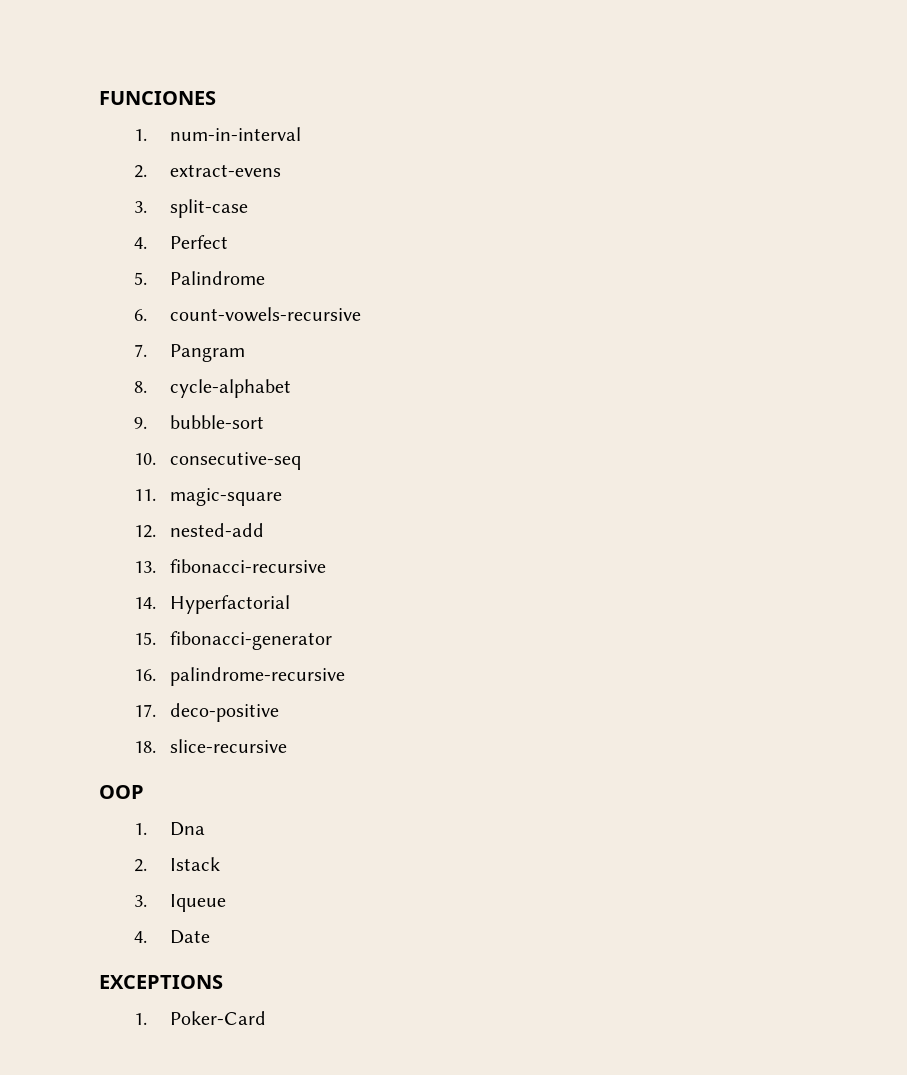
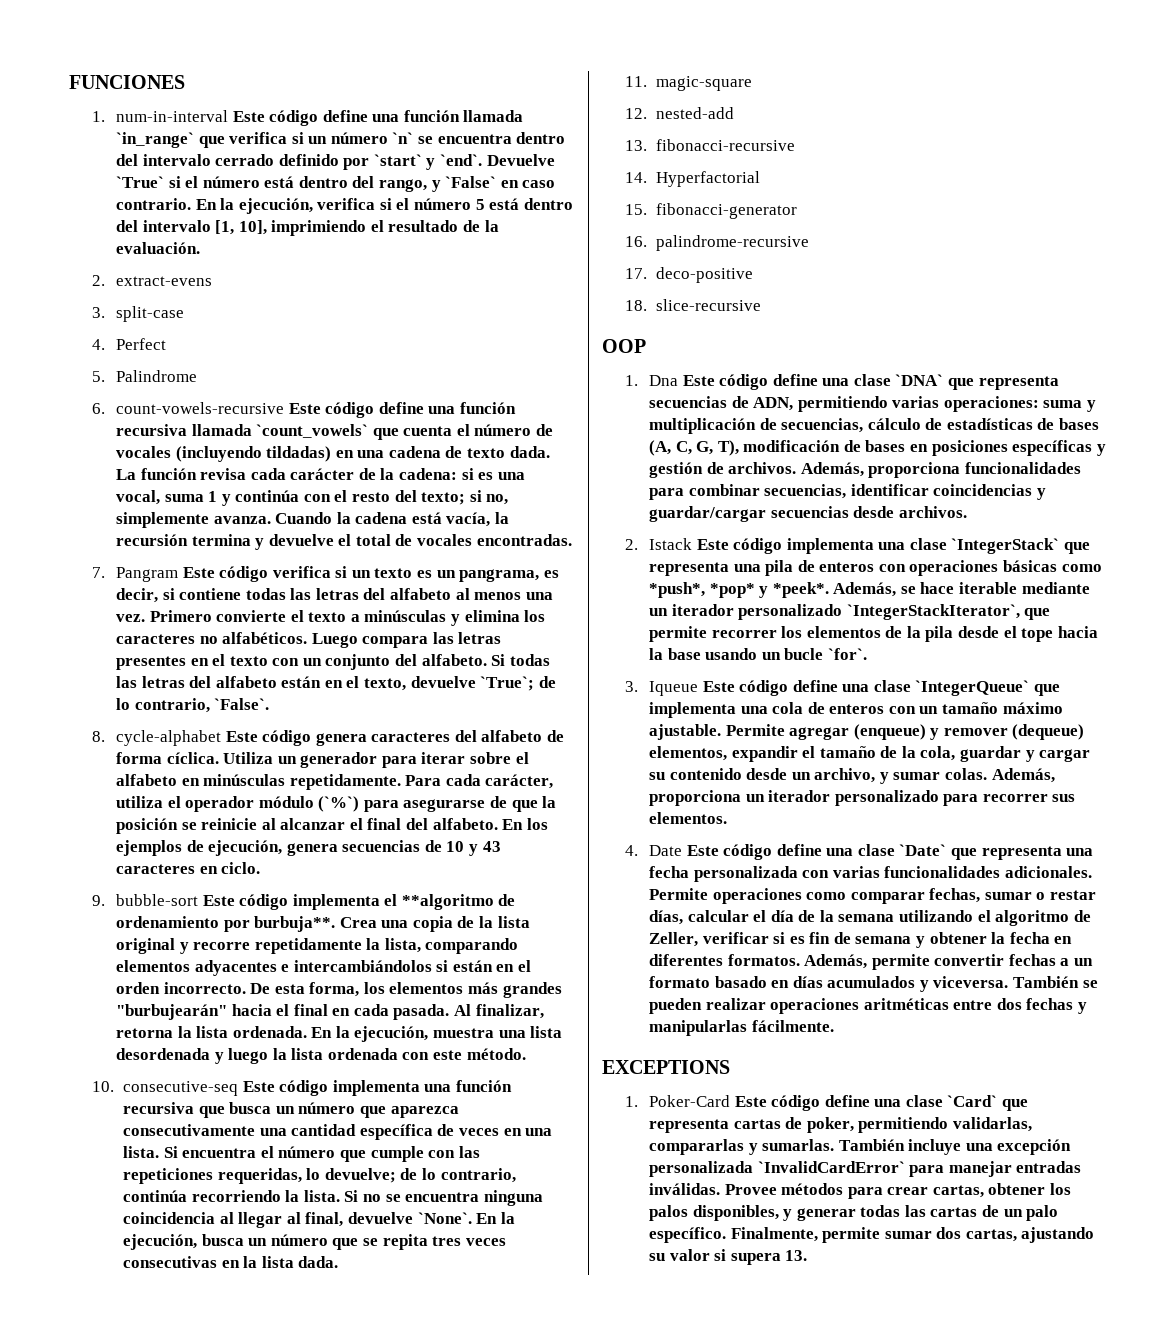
(301, 134) none -> [232,110,524,126] [115,132,566,148] [115,154,555,170] [115,176,556,192] [115,198,573,214] [115,220,499,236] [115,242,200,254] Este código define una función llamada `in_range` que verifica si un número `n` se encuentra dentro del intervalo cerrado definido por `start` y `end`. Devuelve `True` si el número está dentro del rango, y `False` en caso contrario. En la ejecución, verifica si el número 5 está dentro del intervalo [1, 10], imprimiendo el resultado de la evaluación.
[134,344,245,362] [134,379,291,398] [134,415,264,429] [134,452,301,470] // 7. Pangram // 8. cycle-alphabet // 9. bubble-sort // 10. consecutive-seq -> [288,402,516,418] [115,424,554,440] [115,446,550,462] [115,468,525,480] [115,490,509,506] [115,512,510,528] [115,534,572,550] [92,566,559,582] [115,588,553,603] [115,610,546,626] [115,632,502,648] [115,654,550,670] [115,676,556,691] [115,698,270,713] [92,730,565,746] [115,752,529,768] [115,774,554,790] [115,796,557,812] [115,818,548,834] [115,840,501,856] [115,862,261,874] [92,894,516,910] [115,916,530,932] [115,938,519,954] [115,960,532,976] [115,982,562,998] [115,1004,544,1020] [115,1026,563,1042] [115,1048,526,1064] [92,1080,512,1096] [122,1102,459,1118] [122,1124,553,1140] [122,1146,480,1162] [122,1168,516,1184] [122,1190,543,1206] [122,1212,515,1228] [122,1234,506,1250] [122,1256,339,1268] Este código define una función recursiva llamada `count_vowels` que cuenta el número de vocales (incluyendo tildadas) en una cadena de texto dada. La función revisa cada carácter de la cadena: si es una vocal, suma 1 y continúa con el resto del texto; si no, simplemente avanza. Cuando la cadena está vacía, la recursión termina y devuelve el total de vocales encontradas. // 7. Pangram Este código verifica si un texto es un pangrama, es decir, si contiene todas las letras del alfabeto al menos una vez. Primero convierte el texto a minúsculas y elimina los caracteres no alfabéticos. Luego compara las letras presentes en el texto con un conjunto del alfabeto. Si todas las letras del alfabeto están en el texto, devuelve `True`; de lo contrario, `False`. // 8. cycle-alphabet Este código genera caracteres del alfabeto de forma cíclica. Utiliza un generador para iterar sobre el alfabeto en minúsculas repetidamente. Para cada carácter, utiliza el operador módulo (`%`) para asegurarse de que la posición se reinicie al alcanzar el final del alfabeto. En los ejemplos de ejecución, genera secuencias de 10 y 43 caracteres en ciclo. // 9. bubble-sort Este código implementa el **algoritmo de ordenamiento por burbuja**. Crea una copia de la lista original y recorre repetidamente la lista, comparando elementos adyacentes e intercambiándolos si están en el orden incorrecto. De esta forma, los elementos más grandes "burbujearán" hacia el final en cada pasada. Al finalizar, retorna la lista ordenada. En la ejecución, muestra una lista desordenada y luego la lista ordenada con este método. // 10. consecutive-seq Este código implementa una función recursiva que busca un número que aparezca consecutivamente una cantidad específica de veces en una lista. Si encuentra el número que cumple con las repeticiones requeridas, lo devuelve; de lo contrario, continúa recorriendo la lista. Si no se encuentra ninguna coincidencia al llegar al final, devuelve `None`. En la ejecución, busca un número que se repita tres veces consecutivas en la lista dada.
[134,857,220,872] [134,894,226,912] [134,930,210,944] [99,975,223,989] [134,1011,266,1025] // 2. Istack // 3. Iqueue // 4. Date // EXCEPTIONS // 1. Poker-Card -> [682,374,1059,390] [648,396,1097,412] [648,418,1100,434] [648,440,1106,456] [648,462,1081,478] [648,484,1046,500] [648,506,967,522] [625,538,1091,554] [648,560,1102,576] [648,582,1090,598] [648,604,1051,620] [648,626,1098,642] [648,648,867,660] [625,680,1061,696] [648,702,1063,718] [648,724,1085,740] [648,746,1091,762] [648,768,1055,784] [648,790,1076,806] [648,812,727,824] [625,844,1094,860] [648,866,1092,882] [648,888,1097,904] [648,910,1091,926] [648,932,1073,948] [648,954,1094,970] [648,976,1098,992] [648,998,1088,1014] [648,1020,834,1036] [602,1060,730,1074] [625,1095,1029,1111] [648,1117,1032,1133] [648,1139,1072,1155] [648,1161,1082,1177] [648,1183,1072,1199] [648,1205,1059,1221] [648,1227,1095,1243] [648,1249,808,1265] Este código define una clase `DNA` que representa secuencias de ADN, permitiendo varias operaciones: suma y multiplicación de secuencias, cálculo de estadísticas de bases (A, C, G, T), modificación de bases en posiciones específicas y gestión de archivos. Además, proporciona funcionalidades para combinar secuencias, identificar coincidencias y guardar/cargar secuencias desde archivos. // 2. Istack Este código implementa una clase `IntegerStack` que representa una pila de enteros con operaciones básicas como *push*, *pop* y *peek*. Además, se hace iterable mediante un iterador personalizado `IntegerStackIterator`, que permite recorrer los elementos de la pila desde el tope hacia la base usando un bucle `for`. // 3. Iqueue Este código define una clase `IntegerQueue` que implementa una cola de enteros con un tamaño máximo ajustable. Permite agregar (enqueue) y remover (dequeue) elementos, expandir el tamaño de la cola, guardar y cargar su contenido desde un archivo, y sumar colas. Además, proporciona un iterador personalizado para recorrer sus elementos. // 4. Date Este código define una clase `Date` que representa una fecha personalizada con varias funcionalidades adicionales. Permite operaciones como comparar fechas, sumar o restar días, calcular el día de la semana utilizando el algoritmo de Zeller, verificar si es fin de semana y obtener la fecha en diferentes formatos. Además, permite convertir fechas a un formato basado en días acumulados y viceversa. También se pueden realizar operaciones aritméticas entre dos fechas y manipularlas fácilmente. // EXCEPTIONS // 1. Poker-Card Este código define una clase `Card` que representa cartas de poker, permitiendo validarlas, compararlas y sumarlas. También incluye una excepción personalizada `InvalidCardError` para manejar entradas inválidas. Provee métodos para crear cartas, obtener los palos disponibles, y generar todas las cartas de un palo específico. Finalmente, permite sumar dos cartas, ajustando su valor si supera 13.

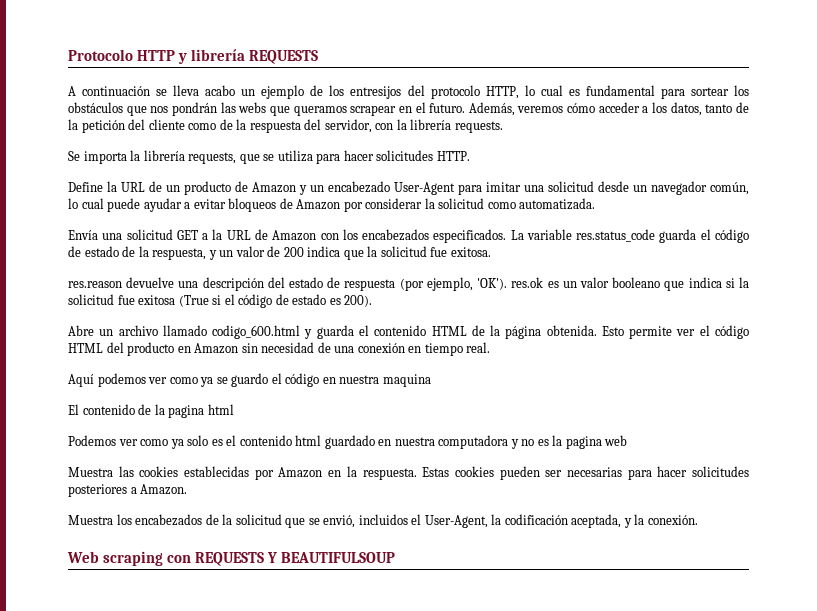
[69,75,185,89] [92,110,524,126] [115,132,566,148] [115,154,555,170] [115,176,556,192] [115,198,573,214] [115,220,499,236] [115,242,200,254] [92,275,212,286] [92,306,184,322] [92,338,166,350] [92,370,197,382] [92,402,516,418] [115,424,554,440] [115,446,550,462] [115,468,525,480] [115,490,509,506] [115,512,510,528] [115,534,572,550] [92,566,559,582] [115,588,553,603] [115,610,546,626] [115,632,502,648] [115,654,550,670] [115,676,556,691] [115,698,270,713] [92,730,565,746] [115,752,529,768] [115,774,554,790] [115,796,557,812] [115,818,548,834] [115,840,501,856] [115,862,261,874] [92,894,516,910] [115,916,530,932] [115,938,519,954] [115,960,532,976] [115,982,562,998] [115,1004,544,1020] [115,1026,563,1042] [115,1048,526,1064] [92,1080,512,1096] [122,1102,459,1118] [122,1124,553,1140] [122,1146,480,1162] [122,1168,516,1184] [122,1190,543,1206] [122,1212,515,1228] [122,1234,506,1250] [122,1256,339,1268] [625,76,752,91] [625,107,734,119] [625,139,795,151] [625,171,760,187] [625,203,797,219] [625,235,809,251] [625,267,753,283] [625,299,761,311] [602,339,646,353] [625,374,1059,390] [648,396,1097,412] [648,418,1100,434] [648,440,1106,456] [648,462,1081,478] [648,484,1046,500] [648,506,967,522] [625,538,1091,554] [648,560,1102,576] [648,582,1090,598] [648,604,1051,620] [648,626,1098,642] [648,648,867,660] [625,680,1061,696] [648,702,1063,718] [648,724,1085,740] [648,746,1091,762] [648,768,1055,784] [648,790,1076,806] [648,812,727,824] [625,844,1094,860] [648,866,1092,882] [648,888,1097,904] [648,910,1091,926] [648,932,1073,948] [648,954,1094,970] [648,976,1098,992] [648,998,1088,1014] [648,1020,834,1036] [602,1060,730,1074] [625,1095,1029,1111] [648,1117,1032,1133] [648,1139,1072,1155] [648,1161,1082,1177] [648,1183,1072,1199] [648,1205,1059,1221] [648,1227,1095,1243] [648,1249,808,1265] FUNCIONES // 1. num-in-interval Este código define una función llamada `in_range` que verifica si un número `n` se encuentra dentro del intervalo cerrado definido por `start` y `end`. Devuelve `True` si el número está dentro del rango, y `False` en caso contrario. En la ejecución, verifica si el número 5 está dentro del intervalo [1, 10], imprimiendo el resultado de la evaluación. // 2. extract-evens // 3. split-case // 4. Perfect // 5. Palindrome // 6. count-vowels-recursive Este código define una función recursiva llamada `count_vowels` que cuenta el número de vocales (incluyendo tildadas) en una cadena de texto dada. La función revisa cada carácter de la cadena: si es una vocal, suma 1 y continúa con el resto del texto; si no, simplemente avanza. Cuando la cadena está vacía, la recursión termina y devuelve el total de vocales encontradas. // 7. Pangram Este código verifica si un texto es un pangrama, es decir, si contiene todas las letras del alfabeto al menos una vez. Primero convierte el texto a minúsculas y elimina los caracteres no alfabéticos. Luego compara las letras presentes en el texto con un conjunto del alfabeto. Si todas las letras del alfabeto están en el texto, devuelve `True`; de lo contrario, `False`. // 8. cycle-alphabet Este código genera caracteres del alfabeto de forma cíclica. Utiliza un generador para iterar sobre el alfabeto en minúsculas repetidamente. Para cada carácter, utiliza el operador módulo (`%`) para asegurarse de que la posición se reinicie al alcanzar el final del alfabeto. En los ejemplos de ejecución, genera secuencias de 10 y 43 caracteres en ciclo. // 9. bubble-sort Este código implementa el **algoritmo de ordenamiento por burbuja**. Crea una copia de la lista original y recorre repetidamente la lista, comparando elementos adyacentes e intercambiándolos si están en el orden incorrecto. De esta forma, los elementos más grandes "burbujearán" hacia el final en cada pasada. Al finalizar, retorna la lista ordenada. En la ejecución, muestra una lista desordenada y luego la lista ordenada con este método. // 10. consecutive-seq Este código implementa una función recursiva que busca un número que aparezca consecutivamente una cantidad específica de veces en una lista. Si encuentra el número que cumple con las repeticiones requeridas, lo devuelve; de lo contrario, continúa recorriendo la lista. Si no se encuentra ninguna coincidencia al llegar al final, devuelve `None`. En la ejecución, busca un número que se repita tres veces consecutivas en la lista dada. // 11. magic-square // 12. nested-add // 13. fibonacci-recursive // 14. Hyperfactorial // 15. fibonacci-generator // 16. palindrome-recursive // 17. deco-positive // 18. slice-recursive // OOP // 1. Dna Este código define una clase `DNA` que representa secuencias de ADN, permitiendo varias operaciones: suma y multiplicación de secuencias, cálculo de estadísticas de bases (A, C, G, T), modificación de bases en posiciones específicas y gestión de archivos. Además, proporciona funcionalidades para combinar secuencias, identificar coincidencias y guardar/cargar secuencias desde archivos. // 2. Istack Este código implementa una clase `IntegerStack` que representa una pila de enteros con operaciones básicas como *push*, *pop* y *peek*. Además, se hace iterable mediante un iterador personalizado `IntegerStackIterator`, que permite recorrer los elementos de la pila desde el tope hacia la base usando un bucle `for`. // 3. Iqueue Este código define una clase `IntegerQueue` que implementa una cola de enteros con un tamaño máximo ajustable. Permite agregar (enqueue) y remover (dequeue) elementos, expandir el tamaño de la cola, guardar y cargar su contenido desde un archivo, y sumar colas. Además, proporciona un iterador personalizado para recorrer sus elementos. // 4. Date Este código define una clase `Date` que representa una fecha personalizada con varias funcionalidades adicionales. Permite operaciones como comparar fechas, sumar o restar días, calcular el día de la semana utilizando el algoritmo de Zeller, verificar si es fin de semana y obtener la fecha en diferentes formatos. Además, permite convertir fechas a un formato basado en días acumulados y viceversa. También se pueden realizar operaciones aritméticas entre dos fechas y manipularlas fácilmente. // EXCEPTIONS // 1. Poker-Card Este código define una clase `Card` que representa cartas de poker, permitiendo validarlas, compararlas y sumarlas. También incluye una excepción personalizada `InvalidCardError` para manejar entradas inválidas. Provee métodos para crear cartas, obtener los palos disponibles, y generar todas las cartas de un palo específico. Finalmente, permite sumar dos cartas, ajustando su valor si supera 13. -> [68,49,318,64] [68,85,749,99] [68,102,749,116] [68,119,503,133] [68,150,470,164] [68,181,749,195] [68,198,596,212] [68,229,749,243] [68,246,491,260] [68,277,750,291] [68,294,373,308] [68,325,750,339] [68,342,491,356] [68,373,431,387] [68,404,234,418] [68,435,628,449] [68,466,749,480] [68,484,188,497] [68,514,698,528] [67,551,395,566] Protocolo HTTP y librería REQUESTS // A continuación se lleva acabo un ejemplo de los entresijos del protocolo HTTP, lo cual es fundamental para sortear los obstáculos que nos pondrán las webs que queramos scrapear en el futuro. Además, veremos cómo acceder a los datos, tanto de la petición del cliente como de la respuesta del servidor, con la librería requests. // Se importa la librería requests, que se utiliza para hacer solicitudes HTTP. // Define la URL de un producto de Amazon y un encabezado User-Agent para imitar una solicitud desde un navegador común, lo cual puede ayudar a evitar bloqueos de Amazon por considerar la solicitud como automatizada. // Envía una solicitud GET a la URL de Amazon con los encabezados especificados. La variable res.status_code guarda el código de estado de la respuesta, y un valor de 200 indica que la solicitud fue exitosa. // res.reason devuelve una descripción del estado de respuesta (por ejemplo, 'OK'). res.ok es un valor booleano que indica si la solicitud fue exitosa (True si el código de estado es 200). // Abre un archivo llamado codigo_600.html y guarda el contenido HTML de la página obtenida. Esto permite ver el código HTML del producto en Amazon sin necesidad de una conexión en tiempo real. // Aquí podemos ver como ya se guardo el código en nuestra maquina // El contenido de la pagina html // Podemos ver como ya solo es el contenido html guardado en nuestra computadora y no es la pagina web // Muestra las cookies establecidas por Amazon en la respuesta. Estas cookies pueden ser necesarias para hacer solicitudes posteriores a Amazon. // Muestra los encabezados de la solicitud que se envió, incluidos el User-Agent, la codificación aceptada, y la conexión. // Web scraping con REQUESTS Y BEAUTIFULSOUP

